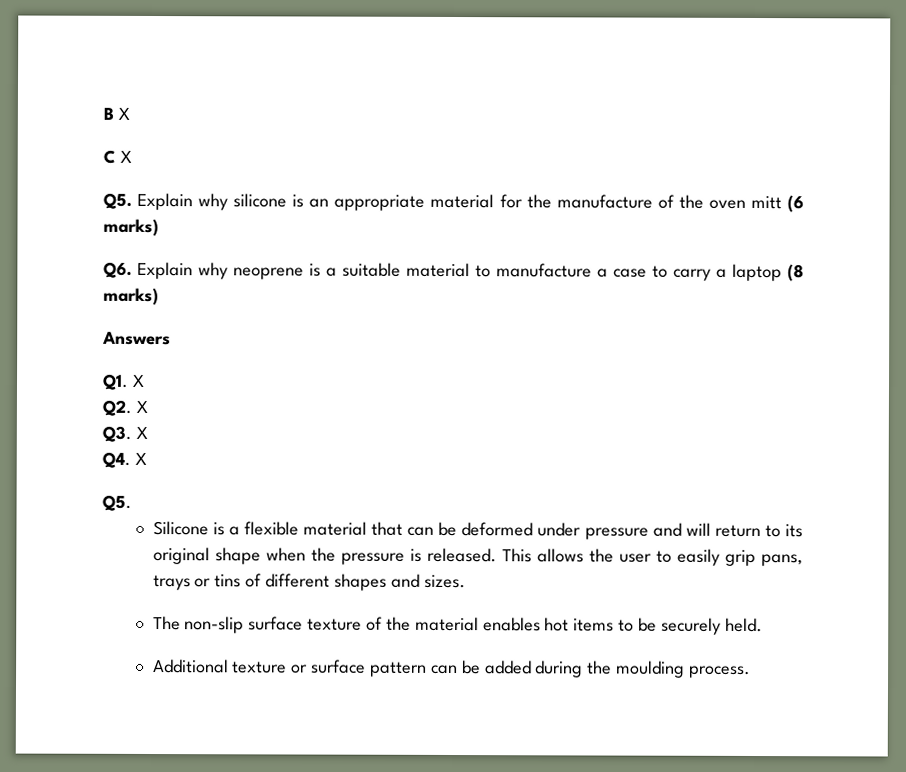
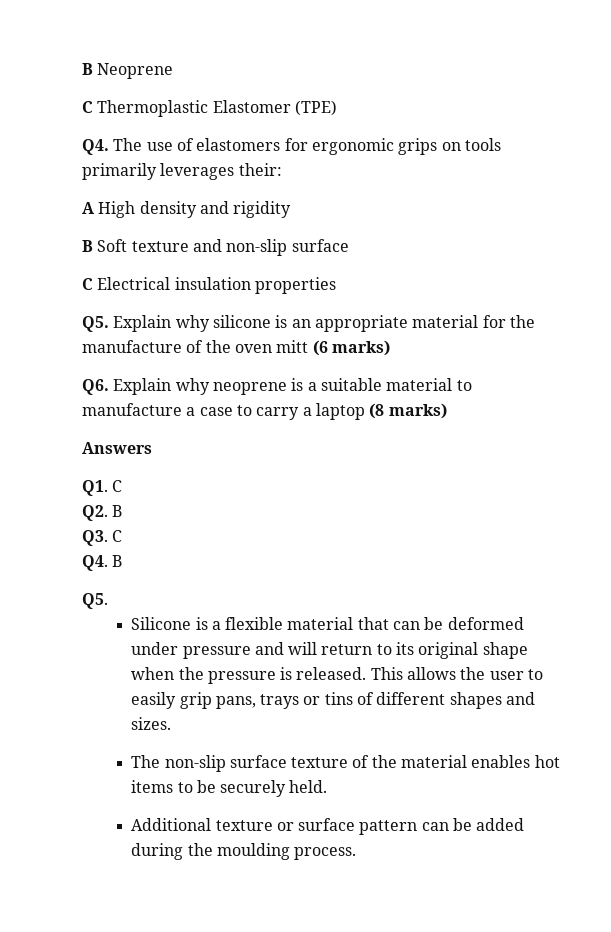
[103,107,130,120] [103,149,132,164] B X // C X -> [82,63,174,79] [82,100,337,117] [82,138,501,155] [82,163,282,180] [82,201,292,218] [82,239,349,256] [82,277,336,294] B Neoprene // C Thermoplastic Elastomer (TPE) // Q4. The use of elastomers for ergonomic grips on tools primarily leverages their: // A High density and rigidity // B Soft texture and non-slip surface // C Electrical insulation properties
[131,374,145,387] X -> [112,480,123,492] C
[135,400,148,413] X -> [112,505,123,517] B
[135,426,148,439] [102,451,147,468] X // Q4. X -> [112,530,123,542] [82,555,123,571] C // Q4. B

